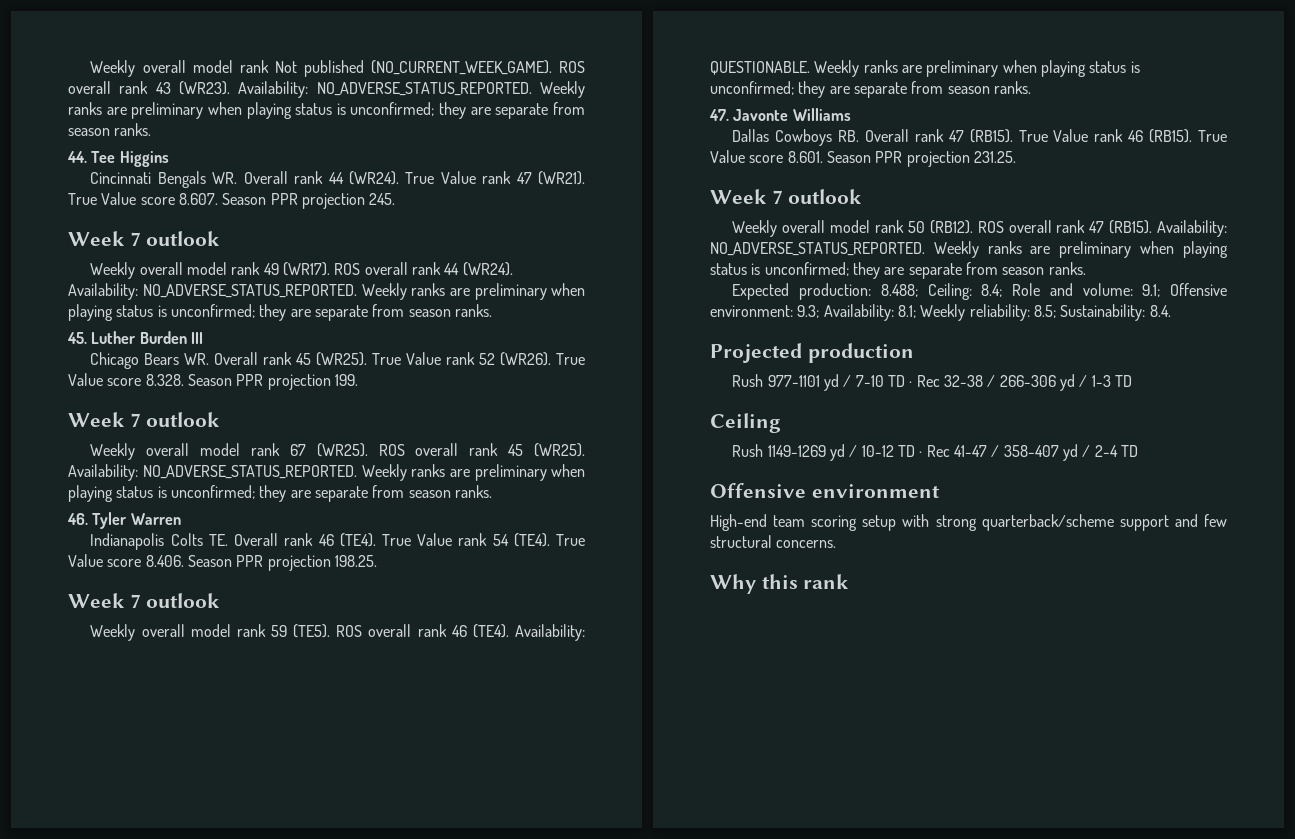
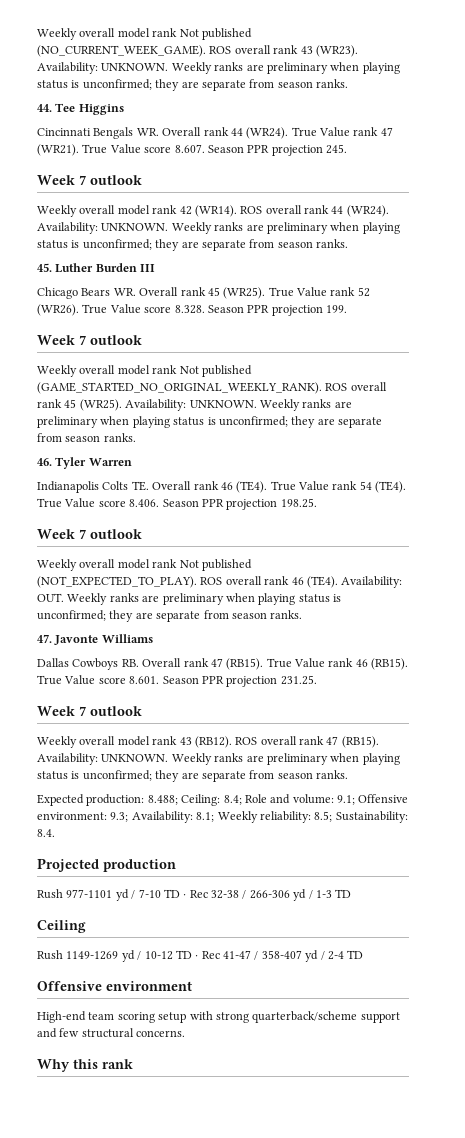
[316,82,532,96] NO_ADVERSE_STATUS_REPORTED. -> [101,63,169,71] UNKNOWN.
[263,262,331,276] 49 (WR17). -> [179,205,237,217] 42 (WR14).
[142,284,358,298] NO_ADVERSE_STATUS_REPORTED. -> [101,223,169,231] UNKNOWN.
[289,443,368,457] 67 (WR25). -> [179,365,252,377] [37,382,322,394] Not published (GAME_STARTED_NO_ORIGINAL_WEEKLY_RANK).
[142,465,358,479] NO_ADVERSE_STATUS_REPORTED. -> [189,400,257,408] UNKNOWN.
[271,624,331,638] 59 (TE5). -> [179,559,252,571] [37,576,197,588] Not published (NOT_EXPECTED_TO_PLAY).
[710,61,810,75] QUESTIONABLE. -> [37,593,64,602] OUT.
[907,221,925,233] 50 -> [179,737,192,745] 43
[710,242,925,256] NO_ADVERSE_STATUS_REPORTED. -> [101,754,169,762] UNKNOWN.

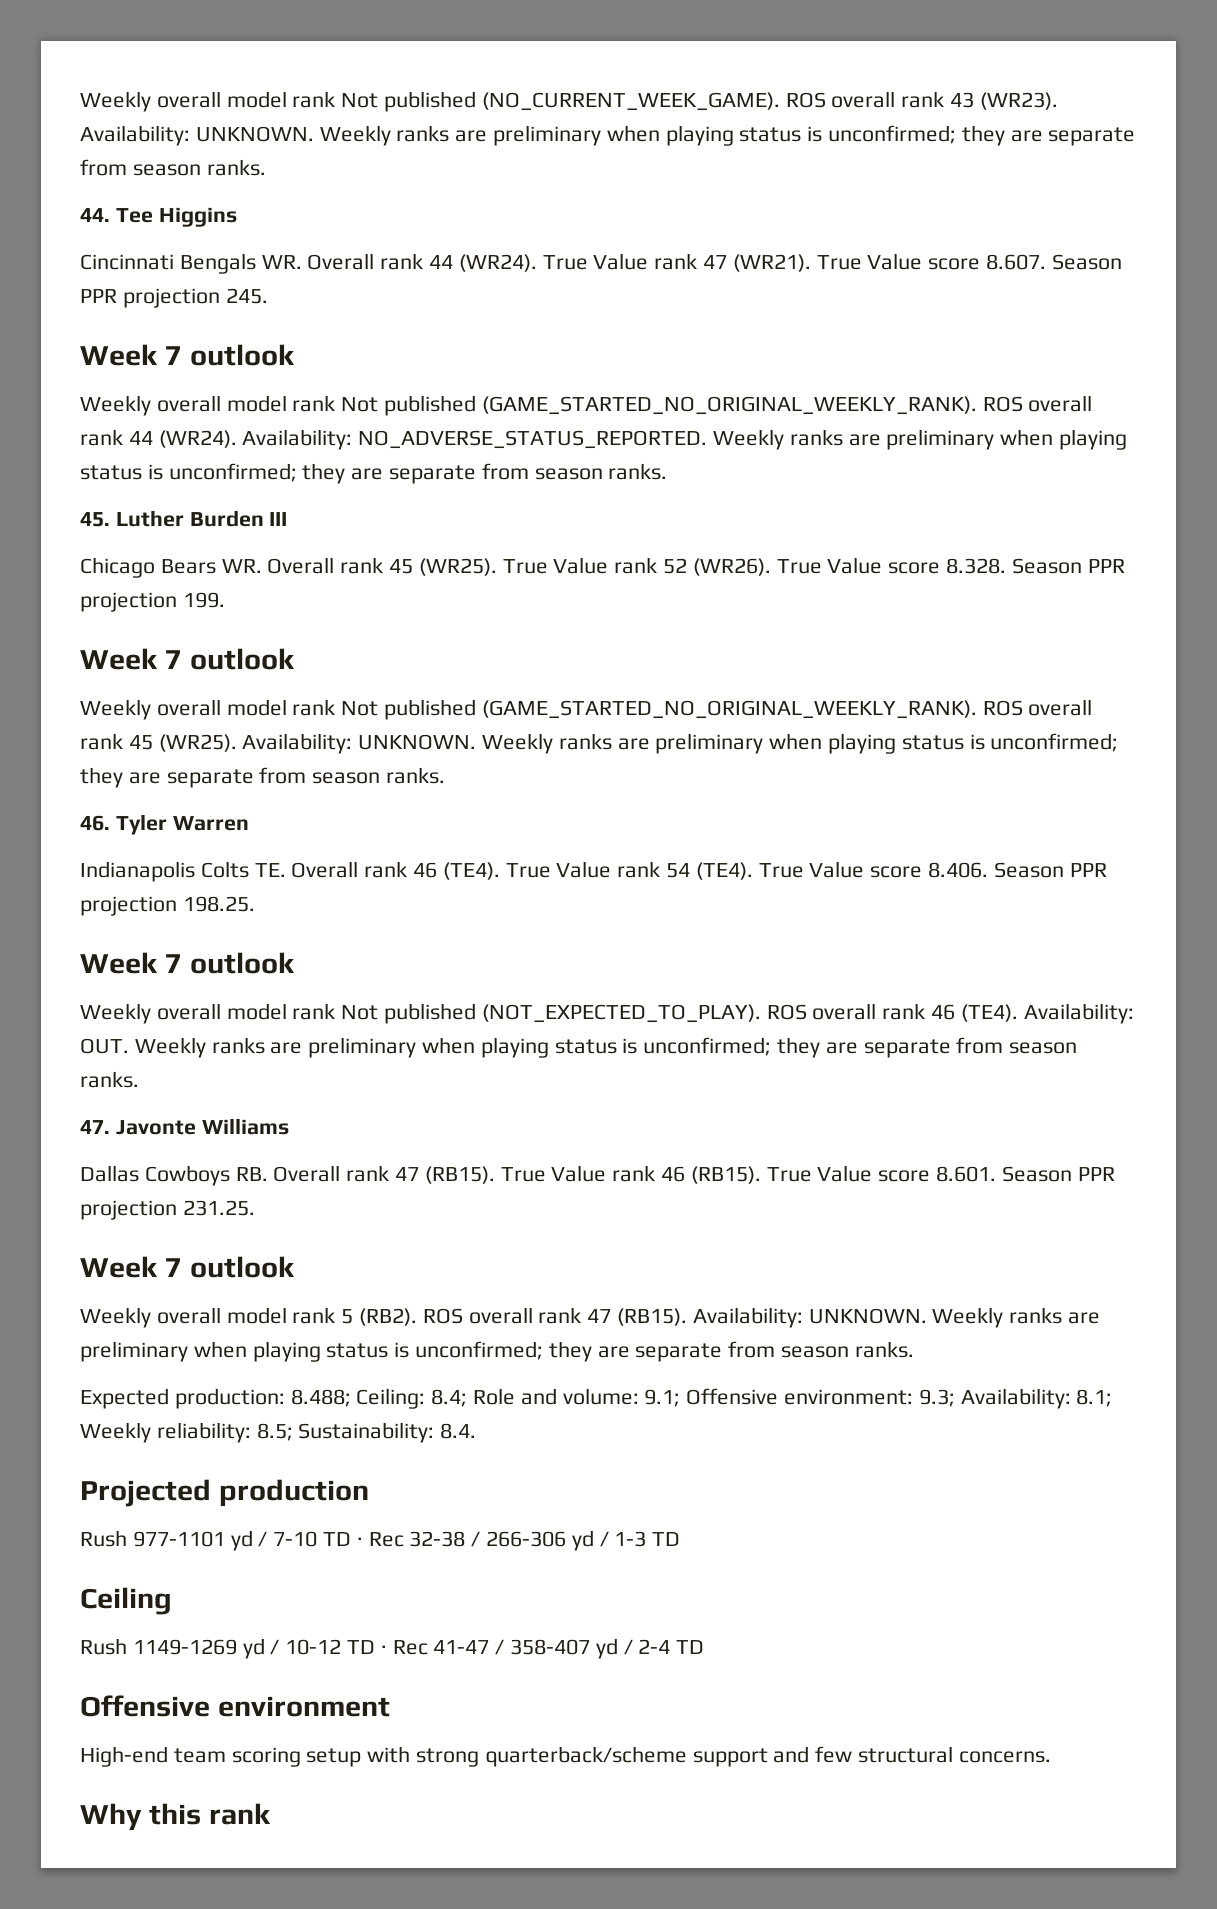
[179,205,237,217] 42 (WR14). -> [341,395,977,416] Not published (GAME_STARTED_NO_ORIGINAL_WEEKLY_RANK).
[101,223,169,231] UNKNOWN. -> [358,430,708,449] NO_ADVERSE_STATUS_REPORTED.
[179,736,232,748] 43 (RB12). -> [341,1308,418,1326] 5 (RB2).

